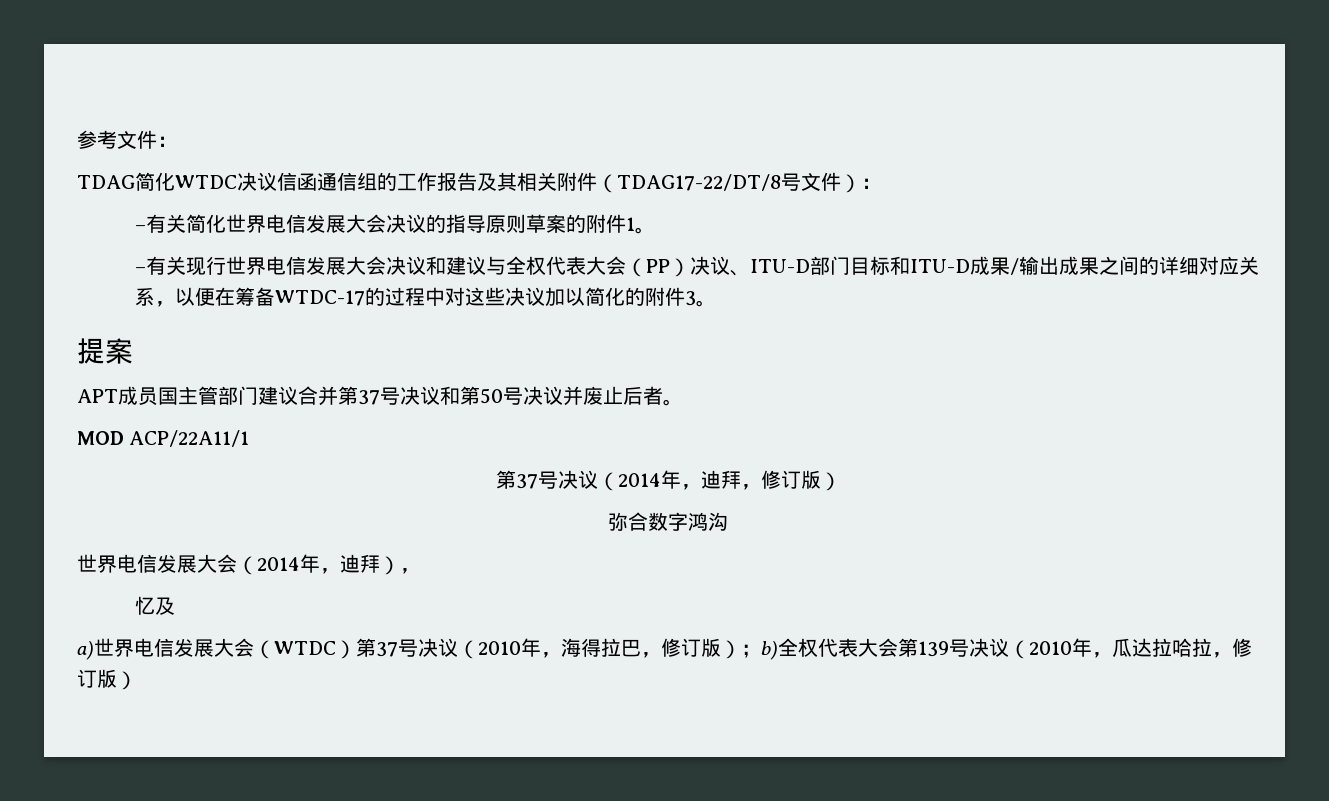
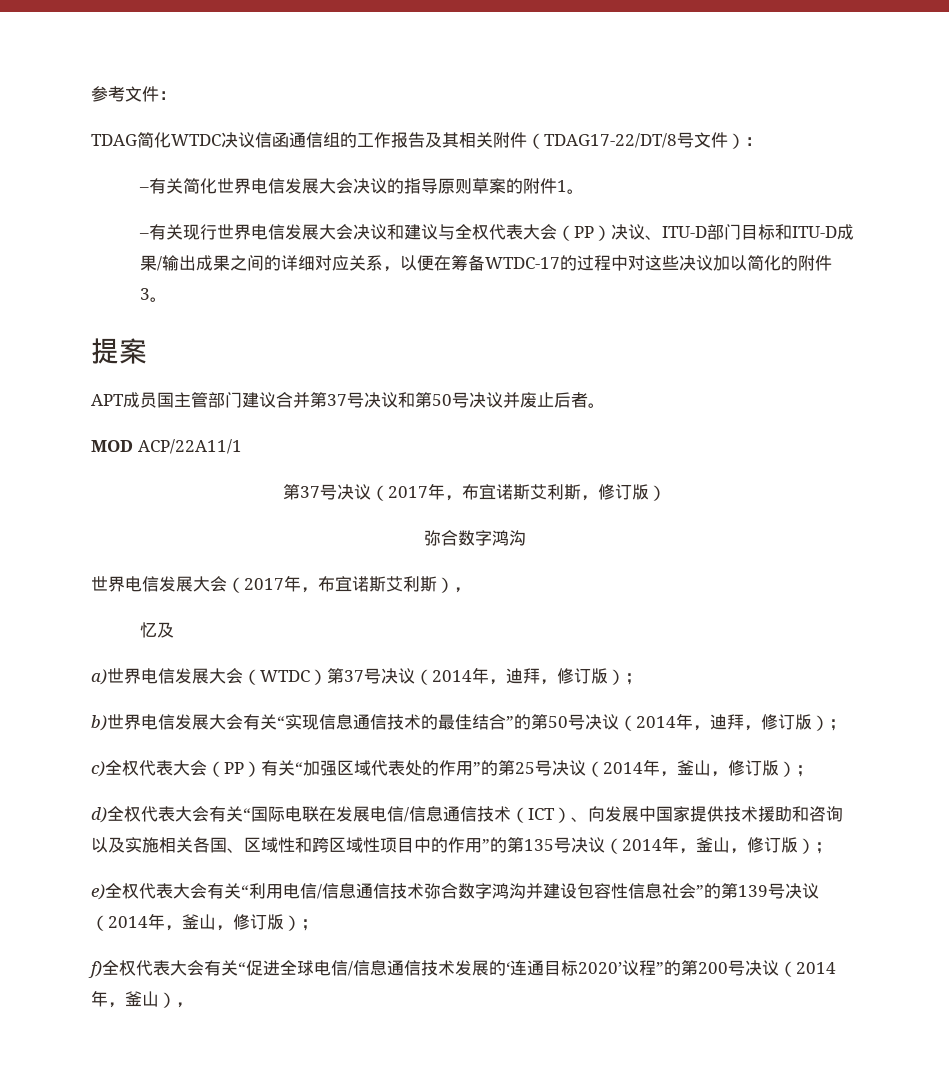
[617,470,741,490] 2014年，迪拜 -> [388,483,581,501] 2017年，布宜诺斯艾利斯
[257,554,380,574] 2014年，迪拜 -> [244,575,437,593] 2017年，布宜诺斯艾利斯
[478,638,1252,660] [77,669,137,690] 2010年，海得拉巴，修订版）；b)全权代表大会第139号决议（2010年，瓜达拉哈拉，修订版） -> [432,667,642,685] [91,713,846,731] [91,759,813,777] [91,806,843,823] [91,836,832,854] [91,883,819,900] [91,913,318,931] [88,960,836,978] [91,990,193,1008] 2014年，迪拜，修订版）； // b)世界电信发展大会有关“实现信息通信技术的最佳结合”的第50号决议（2014年，迪拜，修订版）； // c)全权代表大会（PP）有关“加强区域代表处的作用”的第25号决议（2014年，釜山，修订版）； // d)全权代表大会有关“国际电联在发展电信/信息通信技术（ICT）、向发展中国家提供技术援助和咨询以及实施相关各国、区域性和跨区域性项目中的作用”的第135号决议（2014年，釜山，修订版）； // e)全权代表大会有关“利用电信/信息通信技术弥合数字鸿沟并建设包容性信息社会”的第139号决议（2014年，釜山，修订版）； // f)全权代表大会有关“促进全球电信/信息通信技术发展的‘连通目标2020’议程”的第200号决议（2014年，釜山），

